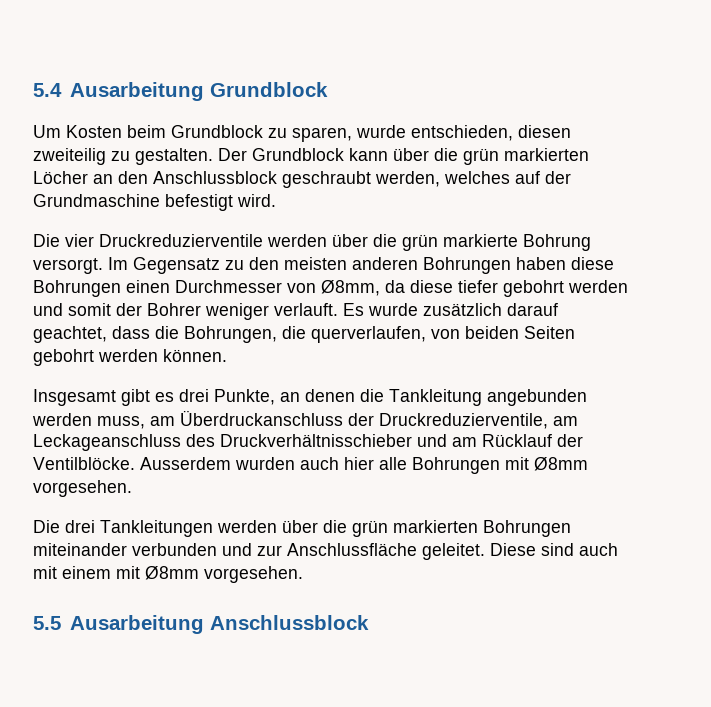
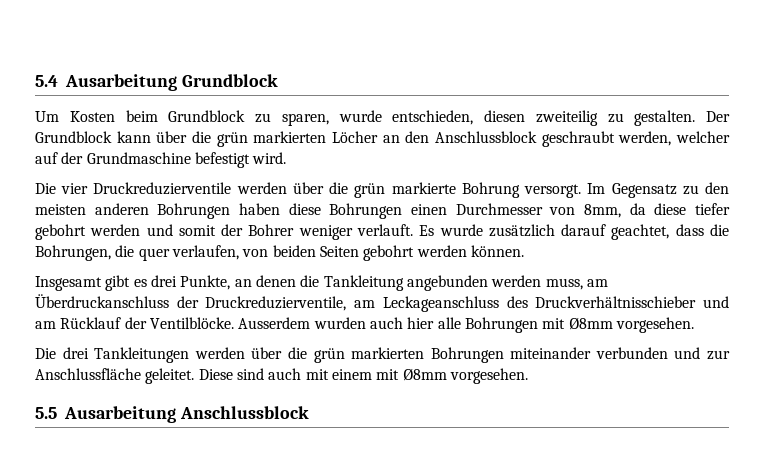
[444,171,510,184] welches -> [676,131,730,143] welcher
[321,280,380,296] Ø8mm, -> [584,204,621,218] 8mm,
[311,326,426,343] querverlaufen, -> [138,245,239,261] quer verlaufen,

